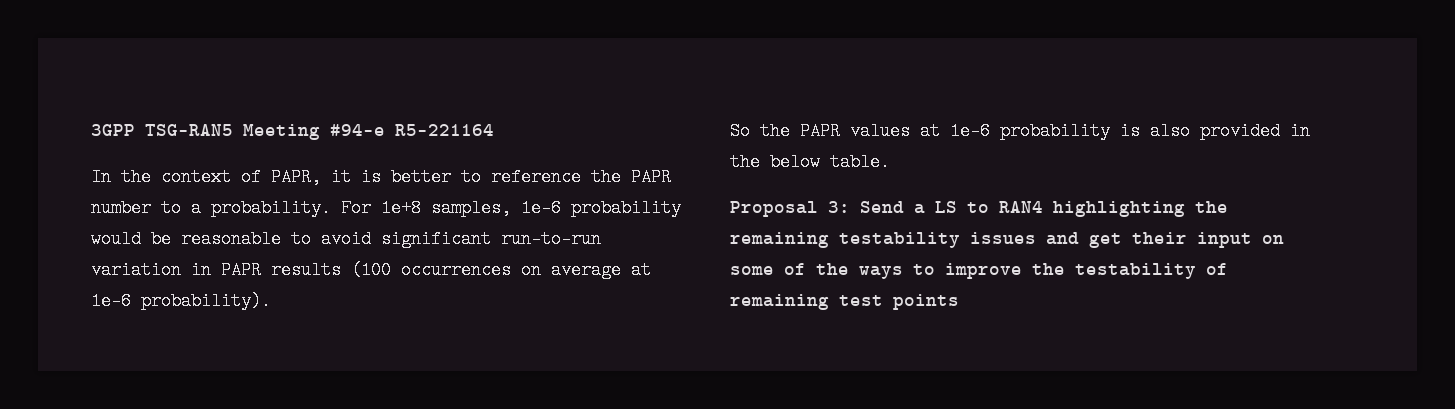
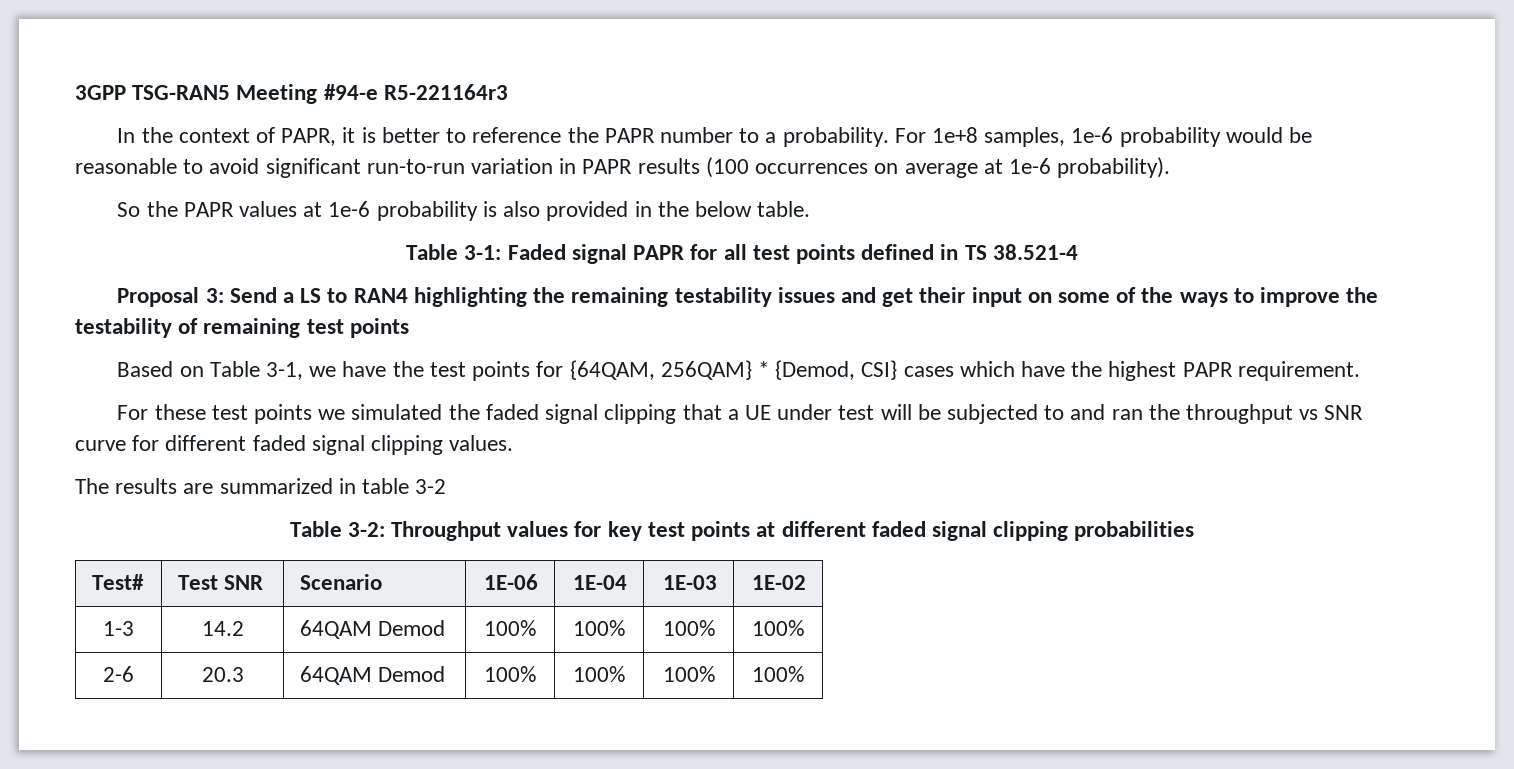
[395,124,494,136] R5-221164 -> [383,84,508,100] R5-221164r3
(890, 162) none -> [406,244,1078,264] // Table 3-1: Faded signal PAPR for all test points defined in TS 38.521-4
(959, 302) none -> [117,360,1360,381] [117,404,1364,424] [75,435,514,455] [75,478,447,494] [289,521,1195,541] [92,574,145,590] [178,575,264,590] [300,574,383,590] [483,574,538,590] [572,575,627,590] [662,575,717,590] [751,575,806,590] [103,621,134,636] [201,621,244,636] [300,620,446,639] [484,620,536,636] [573,620,625,636] [662,620,715,636] [752,620,804,636] [103,666,134,682] [201,667,244,682] [300,666,446,685] [484,666,536,682] [573,666,625,682] [662,666,715,682] [752,666,804,682] // Based on Table 3-1, we have the test points for {64QAM, 256QAM} * {Demod, CSI} cases which have the highest PAPR requirement. // For these test points we simulated the faded signal clipping that a UE under test will be subjected to and ran the throughput vs SNR curve for different faded signal clipping values. // The results are summarized in table 3-2 // Table 3-2: Throughput values for key test points at different faded signal clipping probabilities // Test# | Test SNR | Scenario | 1E-06 | 1E-04 | 1E-03 | 1E-02 // 1-3 | 14.2 | 64QAM Demod | 100% | 100% | 100% | 100% // 2-6 | 20.3 | 64QAM Demod | 100% | 100% | 100% | 100%

